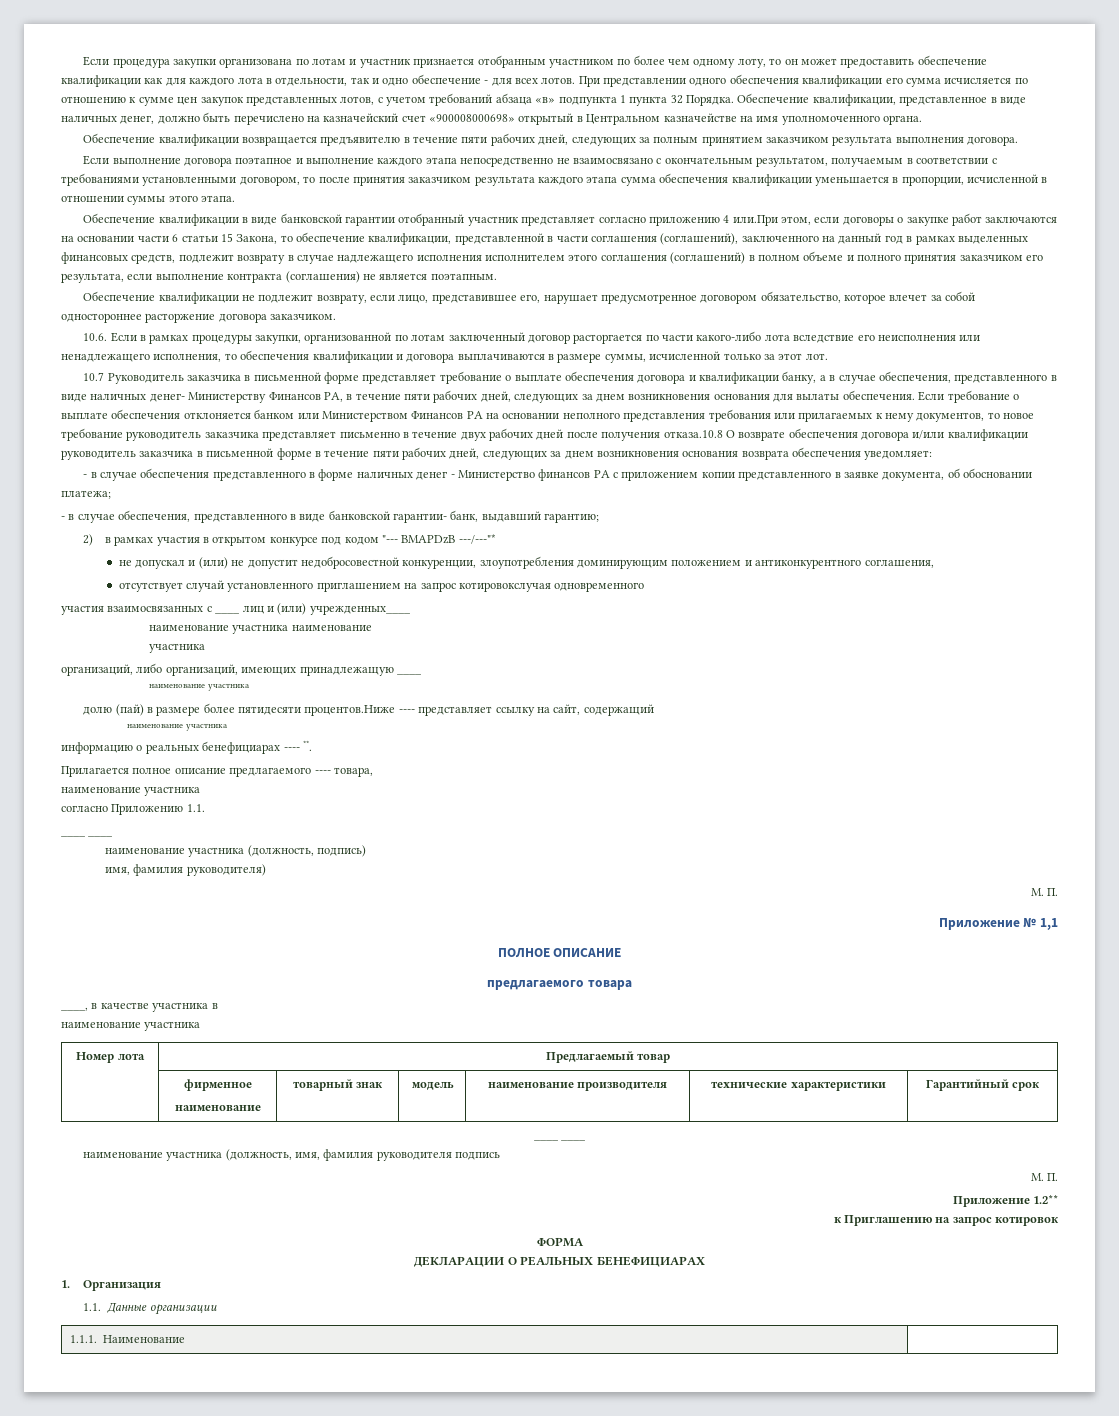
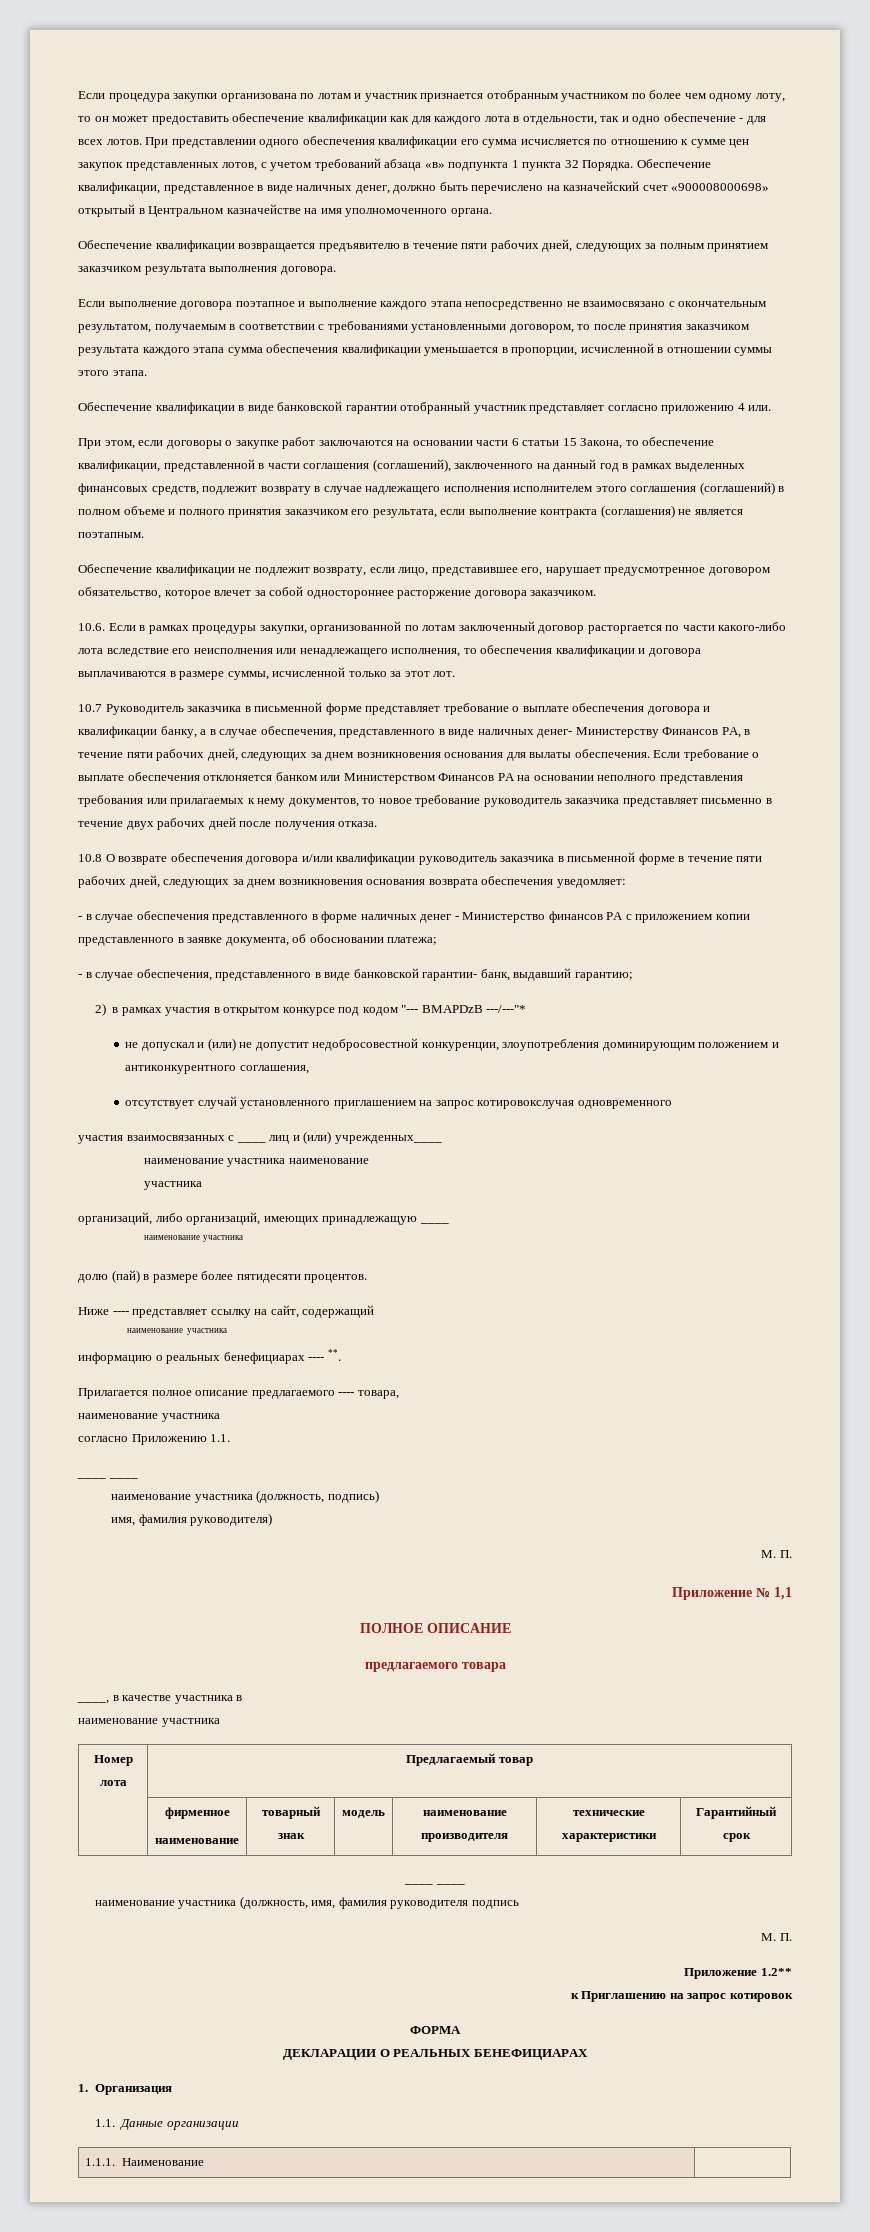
[732,215,778,226] или.При -> [748,405,772,411] [78,438,101,449] или. // При
[663,430,723,438] отказа.10.8 -> [338,821,378,827] [78,854,102,862] отказа. // 10.8
[304,705,396,716] процентов.Ниже -> [304,1274,368,1283] [78,1307,109,1315] процентов. // Ниже

